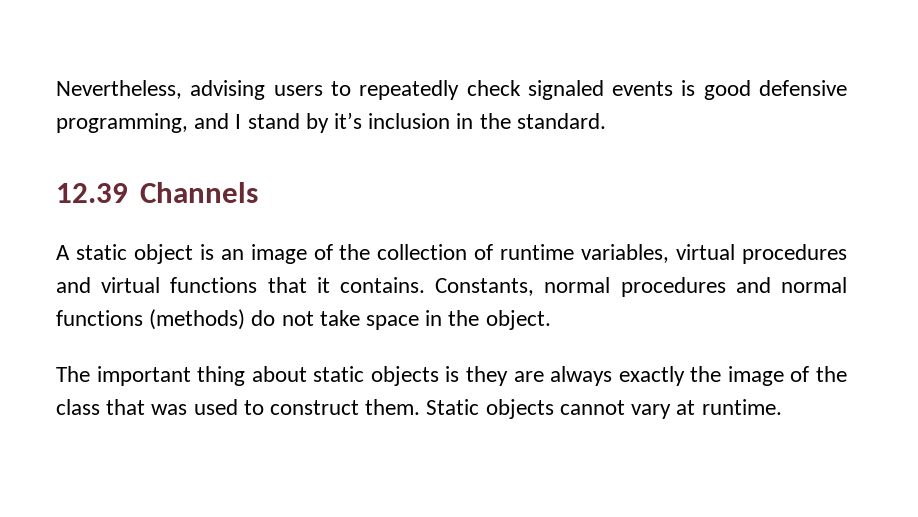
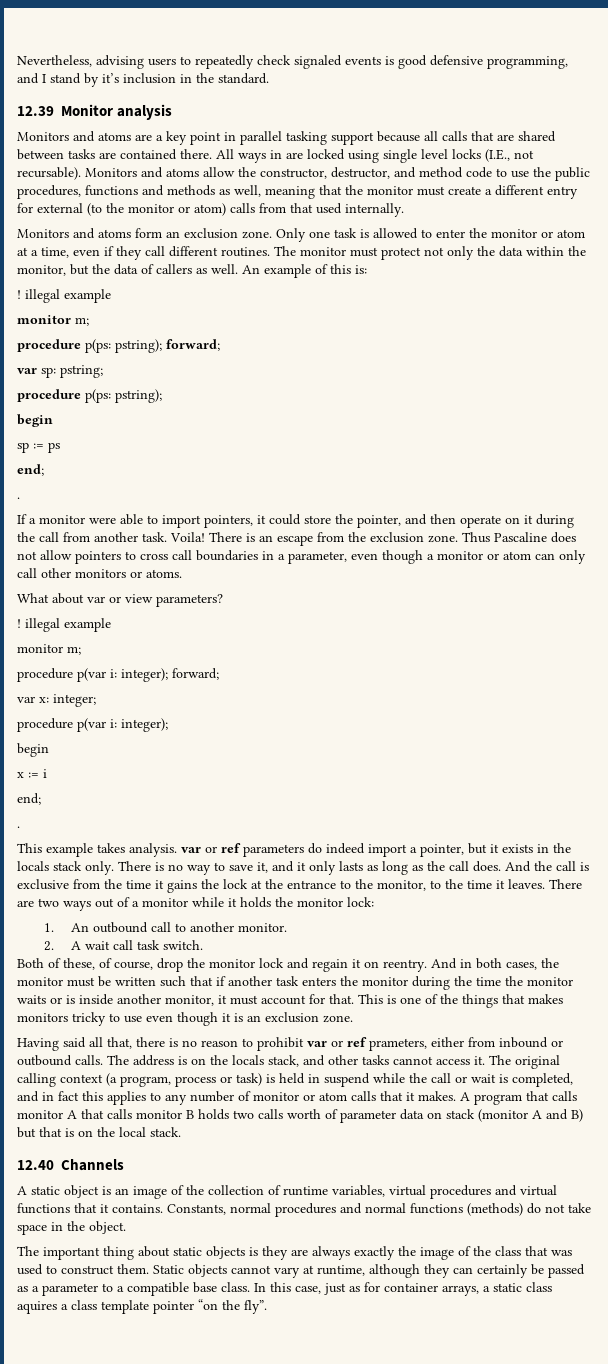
(128, 193) none -> [61,104,173,120] [17,131,556,145] [17,149,534,163] [17,167,590,181] [17,185,578,199] [17,203,404,217] [17,228,585,242] [17,246,586,260] [17,264,367,278] [17,289,111,303] [17,315,89,326] [17,339,220,353] [17,365,103,378] [17,389,162,403] [17,414,53,427] [17,442,60,453] [17,464,44,476] [17,497,20,499] [17,514,574,528] [17,532,576,546] [17,550,586,564] [17,568,182,578] [17,593,223,607] [17,618,111,632] [17,644,81,655] [17,668,219,682] [17,694,96,707] [17,718,168,732] [17,743,49,757] [17,769,47,778] [17,793,41,805] [17,826,20,828] [17,843,571,857] [17,861,589,875] [17,879,582,893] [17,897,374,911] [43,922,287,933] [43,940,203,951] [17,958,559,972] [17,976,573,990] [17,994,563,1008] [17,1012,353,1026] [17,1037,563,1051] [17,1055,560,1069] [17,1073,573,1087] [17,1091,577,1105] [17,1109,583,1123] [17,1127,181,1138] [17,1160,54,1170] Monitor analysis // Monitors and atoms are a key point in parallel tasking support because all calls that are shared between tasks are contained there. All ways in are locked using single level locks (I.E., not recursable). Monitors and atoms allow the constructor, destructor, and method code to use the public procedures, functions and methods as well, meaning that the monitor must create a different entry for external (to the monitor or atom) calls from that used internally. // Monitors and atoms form an exclusion zone. Only one task is allowed to enter the monitor or atom at a time, even if they call different routines. The monitor must protect not only the data within the monitor, but the data of callers as well. An example of this is: // ! illegal example // monitor m; // procedure p(ps: pstring); forward; // var sp: pstring; // procedure p(ps: pstring); // begin // sp := ps // end; // . // If a monitor were able to import pointers, it could store the pointer, and then operate on it during the call from another task. Voila! There is an escape from the exclusion zone. Thus Pascaline does not allow pointers to cross call boundaries in a parameter, even though a monitor or atom can only call other monitors or atoms. // What about var or view parameters? // ! illegal example // monitor m; // procedure p(var i: integer); forward; // var x: integer; // procedure p(var i: integer); // begin // x := i // end; // . // This example takes analysis. var or ref parameters do indeed import a pointer, but it exists in the locals stack only. There is no way to save it, and it only lasts as long as the call does. And the call is exclusive from the time it gains the lock at the entrance to the monitor, to the time it leaves. There are two ways out of a monitor while it holds the monitor lock: // 1. An outbound call to another monitor. // 2. A wait call task switch. // Both of these, of course, drop the monitor lock and regain it on reentry. And in both cases, the monitor must be written such that if another task enters the monitor during the time the monitor waits or is inside another monitor, it must account for that. This is one of the things that makes monitors tricky to use even though it is an exclusion zone. // Having said all that, there is no reason to prohibit var or ref prameters, either from inbound or outbound calls. The address is on the locals stack, and other tasks cannot access it. The original calling context (a program, process or task) is held in suspend while the call or wait is completed, and in fact this applies to any number of monitor or atom calls that it makes. A program that calls monitor A that calls monitor B holds two calls worth of parameter data on stack (monitor A and B) but that is on the local stack. // 12.40
[701,399,782,415] runtime. -> [317,1264,585,1278] [17,1282,552,1296] [17,1299,267,1314] runtime, although they can certainly be passed as a parameter to a compatible base class. In this case, just as for container arrays, a static class aquires a class template pointer “on the fly”.

